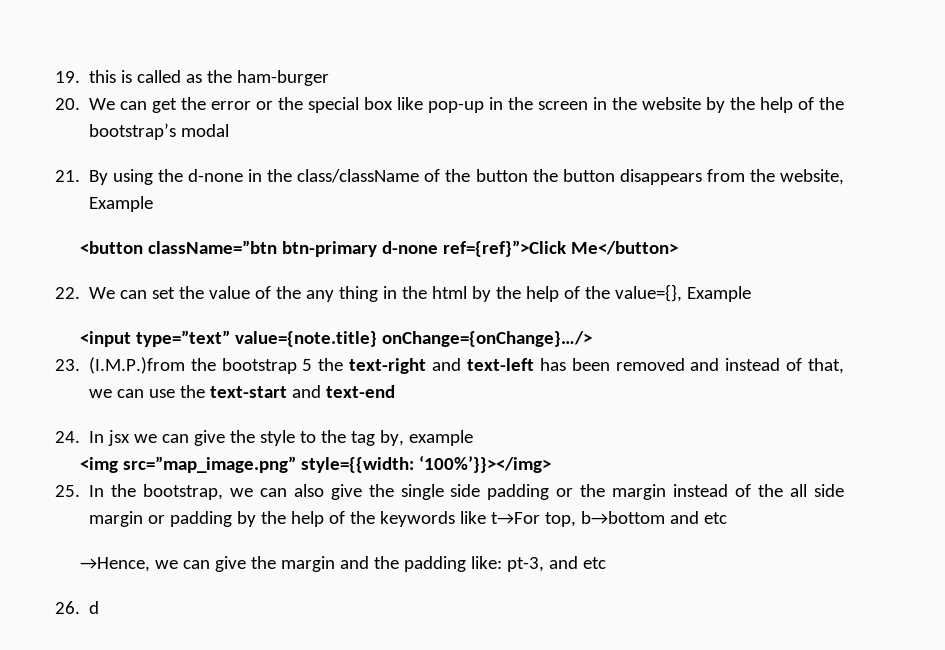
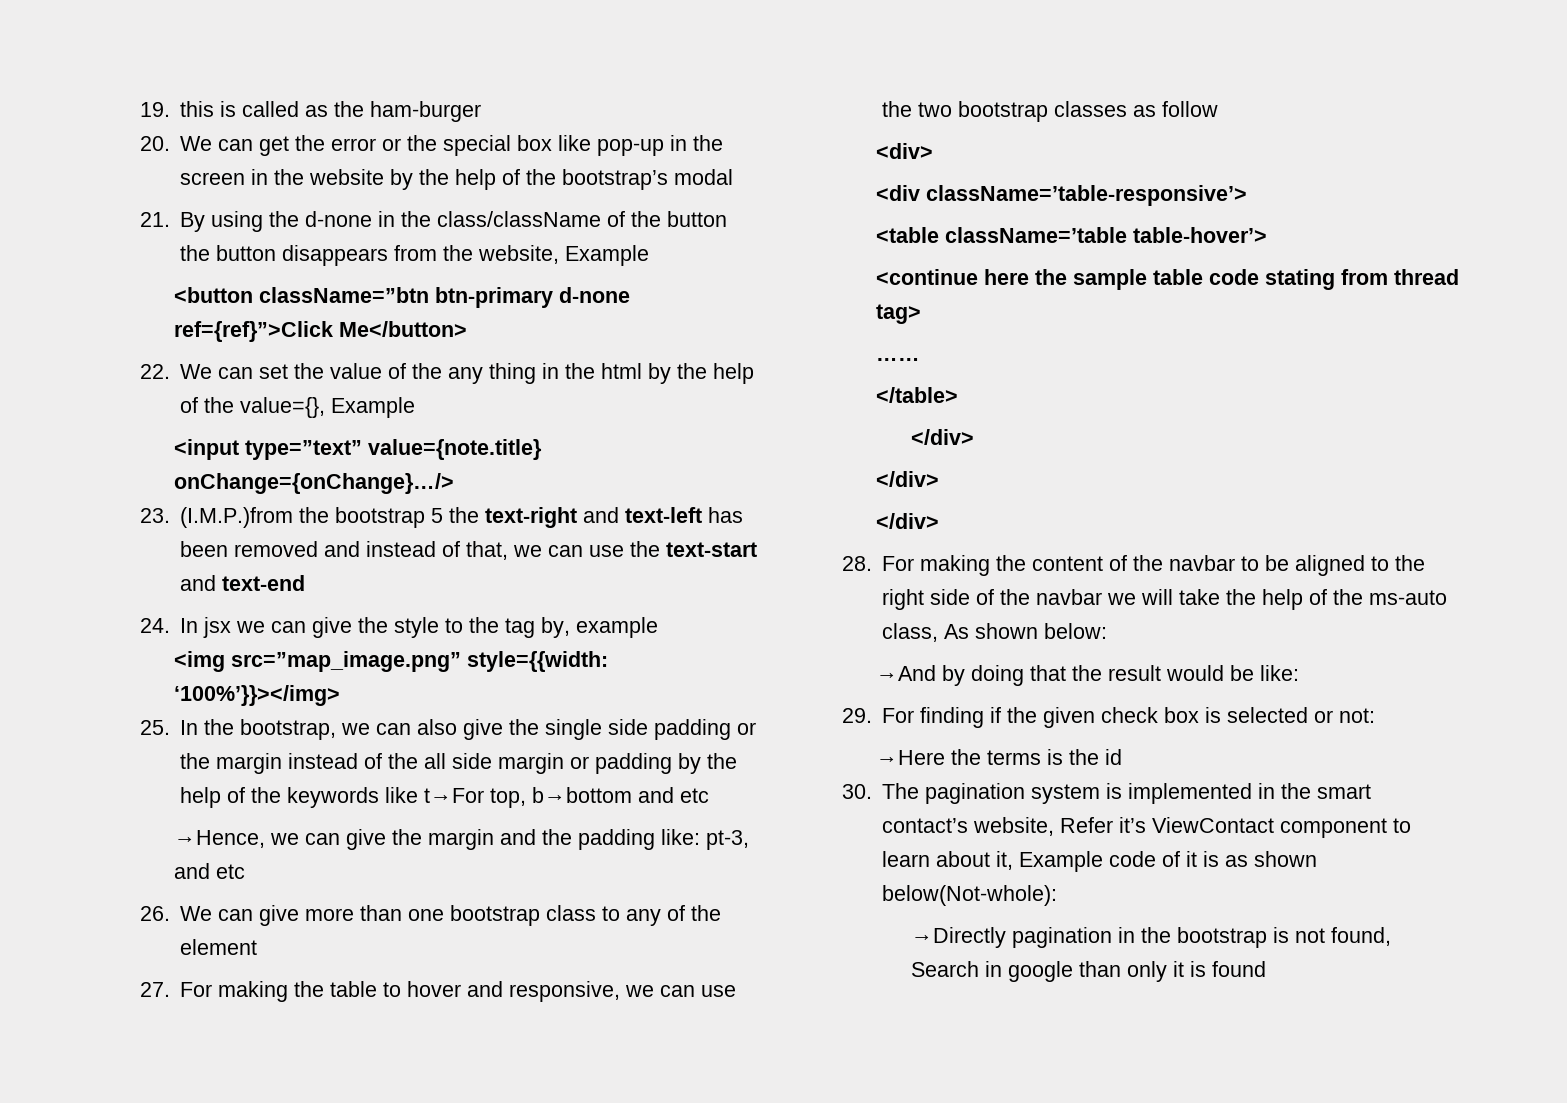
[88,601,99,614] d -> [180,905,722,926] [180,939,258,955] [139,981,737,1002] [882,101,1219,122] [876,143,934,159] [876,185,1248,206] [876,227,1268,243] [876,269,1460,290] [876,304,922,324] [876,358,921,361] [876,387,959,403] [911,429,975,445] [876,471,940,487] [876,513,940,529] [841,555,1426,576] [882,589,1448,610] [882,623,1108,642] [876,665,1300,686] [841,707,1376,728] [876,749,1123,765] [841,783,1372,804] [882,817,1412,838] [882,851,1318,872] [882,885,1058,906] [911,927,1392,948] [911,961,1267,982] We can give more than one bootstrap class to any of the element // 27. For making the table to hover and responsive, we can use the two bootstrap classes as follow // <div> // <div className=’table-responsive’> // <table className=’table table-hover’> // <continue here the sample table code stating from thread tag> // …… // </table> // </div> // </div> // </div> // 28. For making the content of the navbar to be aligned to the right side of the navbar we will take the help of the ms-auto class, As shown below: // →And by doing that the result would be like: // 29. For finding if the given check box is selected or not: // →Here the terms is the id // 30. The pagination system is implemented in the smart contact’s website, Refer it’s ViewContact component to learn about it, Example code of it is as shown below(Not-whole): // →Directly pagination in the bootstrap is not found, Search in google than only it is found

